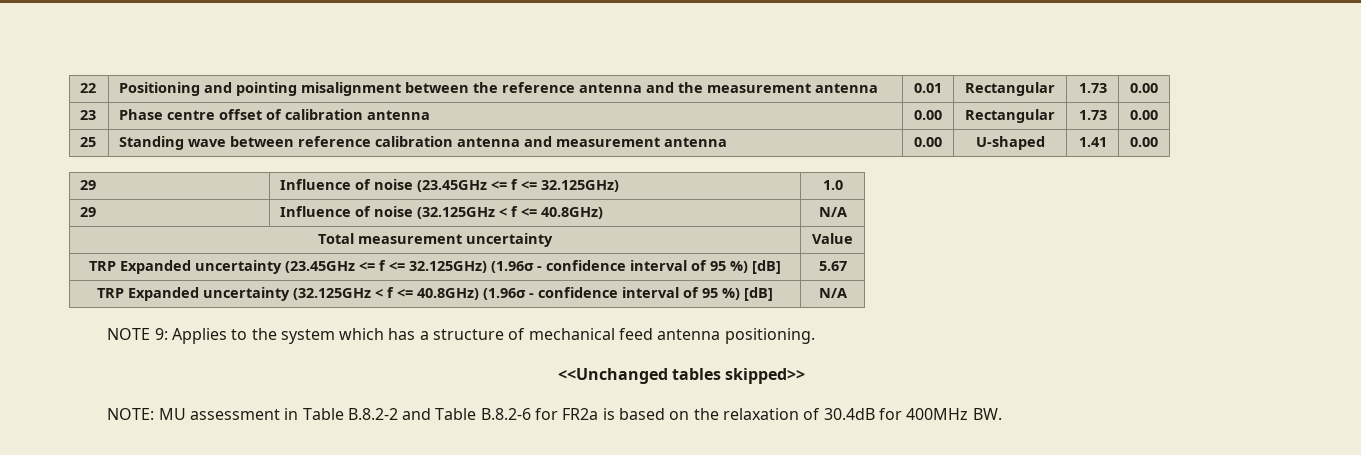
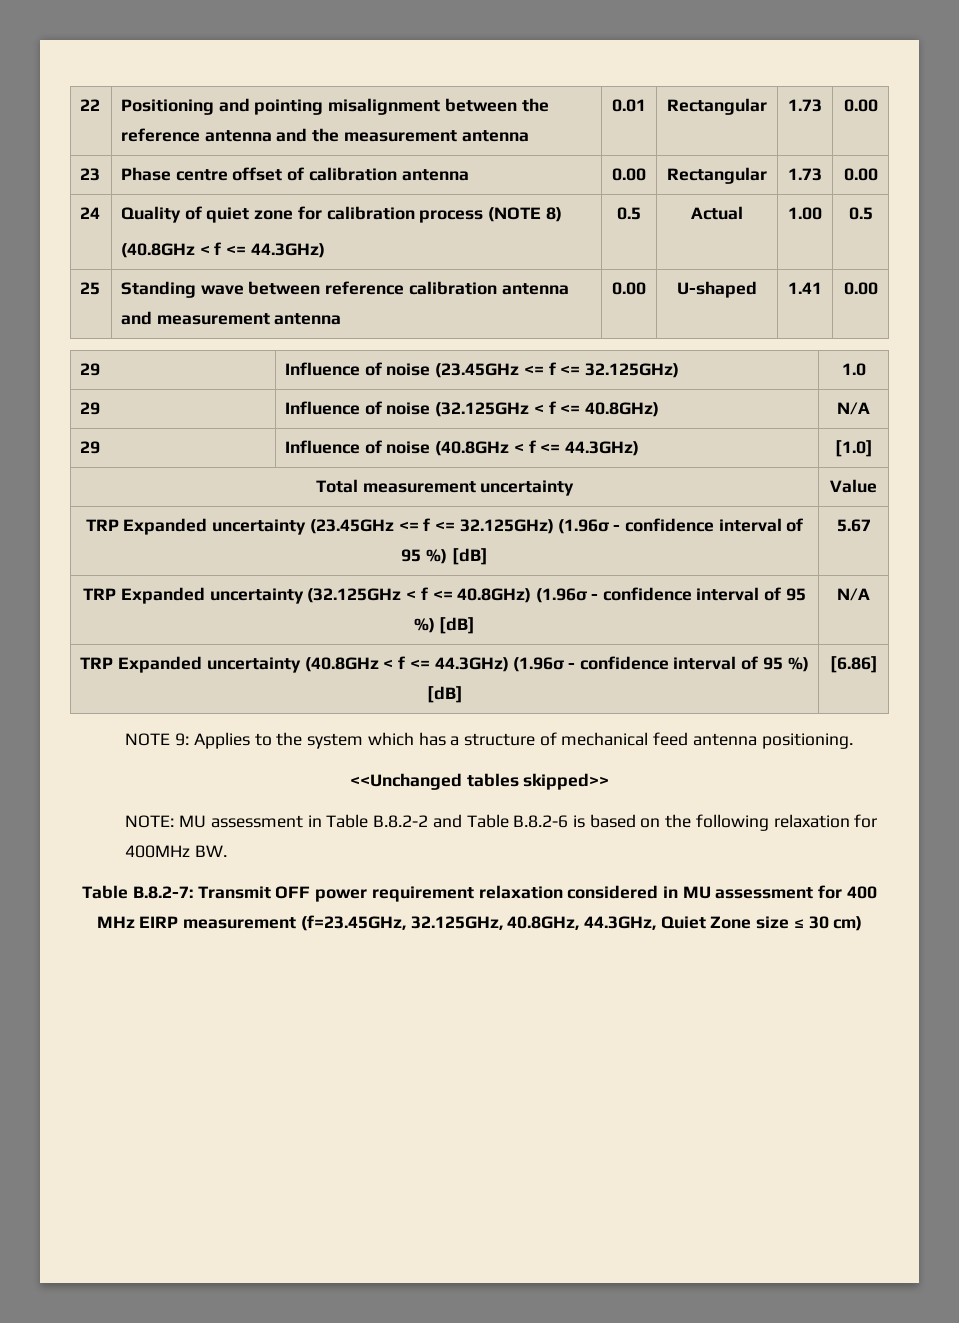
(1158, 115) none -> [80,207,101,219] [121,206,562,223] [121,242,325,258] [617,207,641,220] [691,206,743,220] [788,207,822,220] [848,207,873,220] // 24 | Quality of quiet zone for calibration process (NOTE 8) // (40.8GHz < f <= 44.3GHz) | 0.5 | Actual | 1.00 | 0.5
(847, 212) none -> [80,441,101,454] [285,440,640,456] [834,440,873,457] // 29 | Influence of noise (40.8GHz < f <= 44.3GHz) | [1.0]
(847, 293) none -> [80,656,809,673] [426,686,463,703] [829,656,878,673] // TRP Expanded uncertainty (40.8GHz < f <= 44.3GHz) (1.96σ - confidence interval of 95 %) [dB] | [6.86]
[535,408,599,420] for FR2a -> (569, 821) none
[723,408,875,420] relaxation of 30.4dB -> [695,814,850,831] following relaxation
(1002, 414) none -> [82,885,877,902] [96,915,863,931] // Table B.8.2-7: Transmit OFF power requirement relaxation considered in MU assessment for 400 MHz EIRP measurement (f=23.45GHz, 32.125GHz, 40.8GHz, 44.3GHz, Quiet Zone size ≤ 30 cm)

